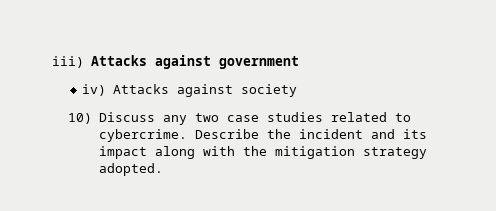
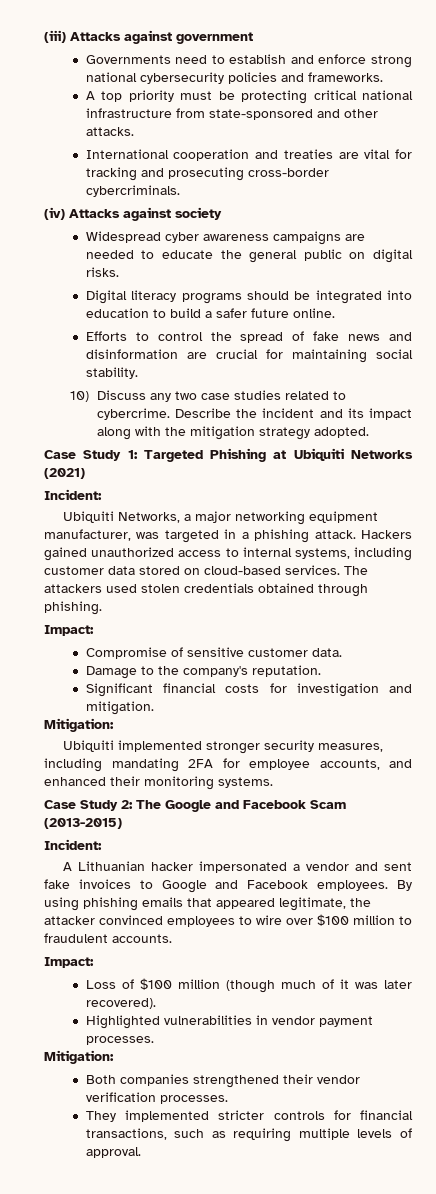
[52,56,84,68] iii) -> [44,30,66,43] (iii)
[82,84,297,97] iv) Attacks against society -> [85,54,412,68] [85,72,383,84] [85,90,413,104] [85,108,378,120] [85,127,134,136] [85,149,412,161] [85,167,329,181] [85,185,180,197] [44,207,222,221] [85,231,365,245] [85,249,414,263] [85,267,119,277] [85,290,413,304] [85,308,335,318] [85,331,412,343] [85,349,413,363] [85,367,138,379] Governments need to establish and enforce strong national cybersecurity policies and frameworks. // A top priority must be protecting critical national infrastructure from state-sponsored and other attacks. // International cooperation and treaties are vital for tracking and prosecuting cross-border cybercriminals. // (iv) Attacks against society // Widespread cyber awareness campaigns are needed to educate the general public on digital risks. // Digital literacy programs should be integrated into education to build a safer future online. // Efforts to control the spread of fake news and disinformation are crucial for maintaining social stability.
(163, 169) none -> [44,448,413,462] [44,468,85,479] [44,489,102,500] [63,511,379,525] [44,529,412,543] [44,547,412,561] [44,565,368,575] [44,583,368,597] [44,601,102,615] [44,625,94,636] [85,647,342,659] [85,665,321,679] [85,683,413,697] [85,701,154,715] [44,718,114,732] [63,740,384,754] [44,758,412,772] [44,776,273,790] [44,800,346,812] [44,818,122,829] [44,839,102,850] [63,861,412,873] [44,879,412,893] [44,897,371,911] [44,914,412,927] [44,933,172,943] [44,957,94,968] [85,978,413,993] [85,998,156,1009] [85,1015,373,1029] [85,1036,154,1045] [44,1050,114,1064] [85,1074,360,1088] [85,1092,228,1104] [85,1110,414,1122] [85,1128,412,1142] [85,1147,141,1158] // Case Study 1: Targeted Phishing at Ubiquiti Networks (2021) // Incident: // Ubiquiti Networks, a major networking equipment manufacturer, was targeted in a phishing attack. Hackers gained unauthorized access to internal systems, including customer data stored on cloud-based services. The attackers used stolen credentials obtained through phishing. // Impact: // Compromise of sensitive customer data. // Damage to the company's reputation. // Significant financial costs for investigation and mitigation. // Mitigation: // Ubiquiti implemented stronger security measures, including mandating 2FA for employee accounts, and enhanced their monitoring systems. // Case Study 2: The Google and Facebook Scam (2013-2015) // Incident: // A Lithuanian hacker impersonated a vendor and sent fake invoices to Google and Facebook employees. By using phishing emails that appeared legitimate, the attacker convinced employees to wire over $100 million to fraudulent accounts. // Impact: // Loss of $100 million (though much of it was later recovered). // Highlighted vulnerabilities in vendor payment processes. // Mitigation: // Both companies strengthened their vendor verification processes. // They implemented stricter controls for financial transactions, such as requiring multiple levels of approval.

